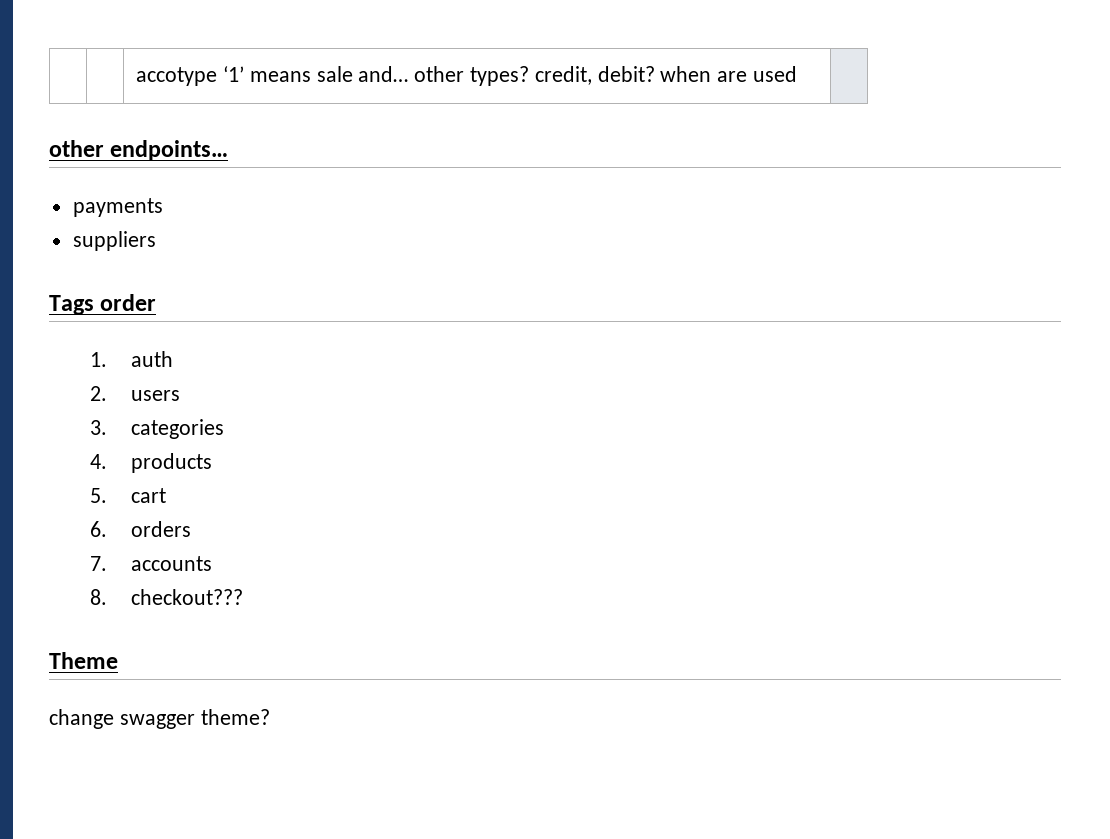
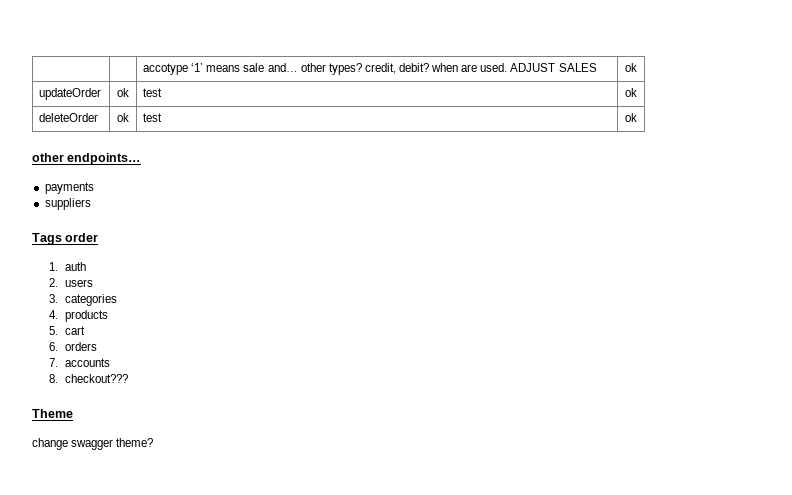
[753,66,798,82] used | -> [480,63,597,72] [625,63,637,72] [39,88,102,100] [117,88,129,97] [143,88,163,97] [625,88,637,97] [39,113,99,122] [117,113,129,122] [143,113,163,122] [625,113,637,122] used. ADJUST SALES | ok // updateOrder | ok | test | ok // deleteOrder | ok | test | ok

